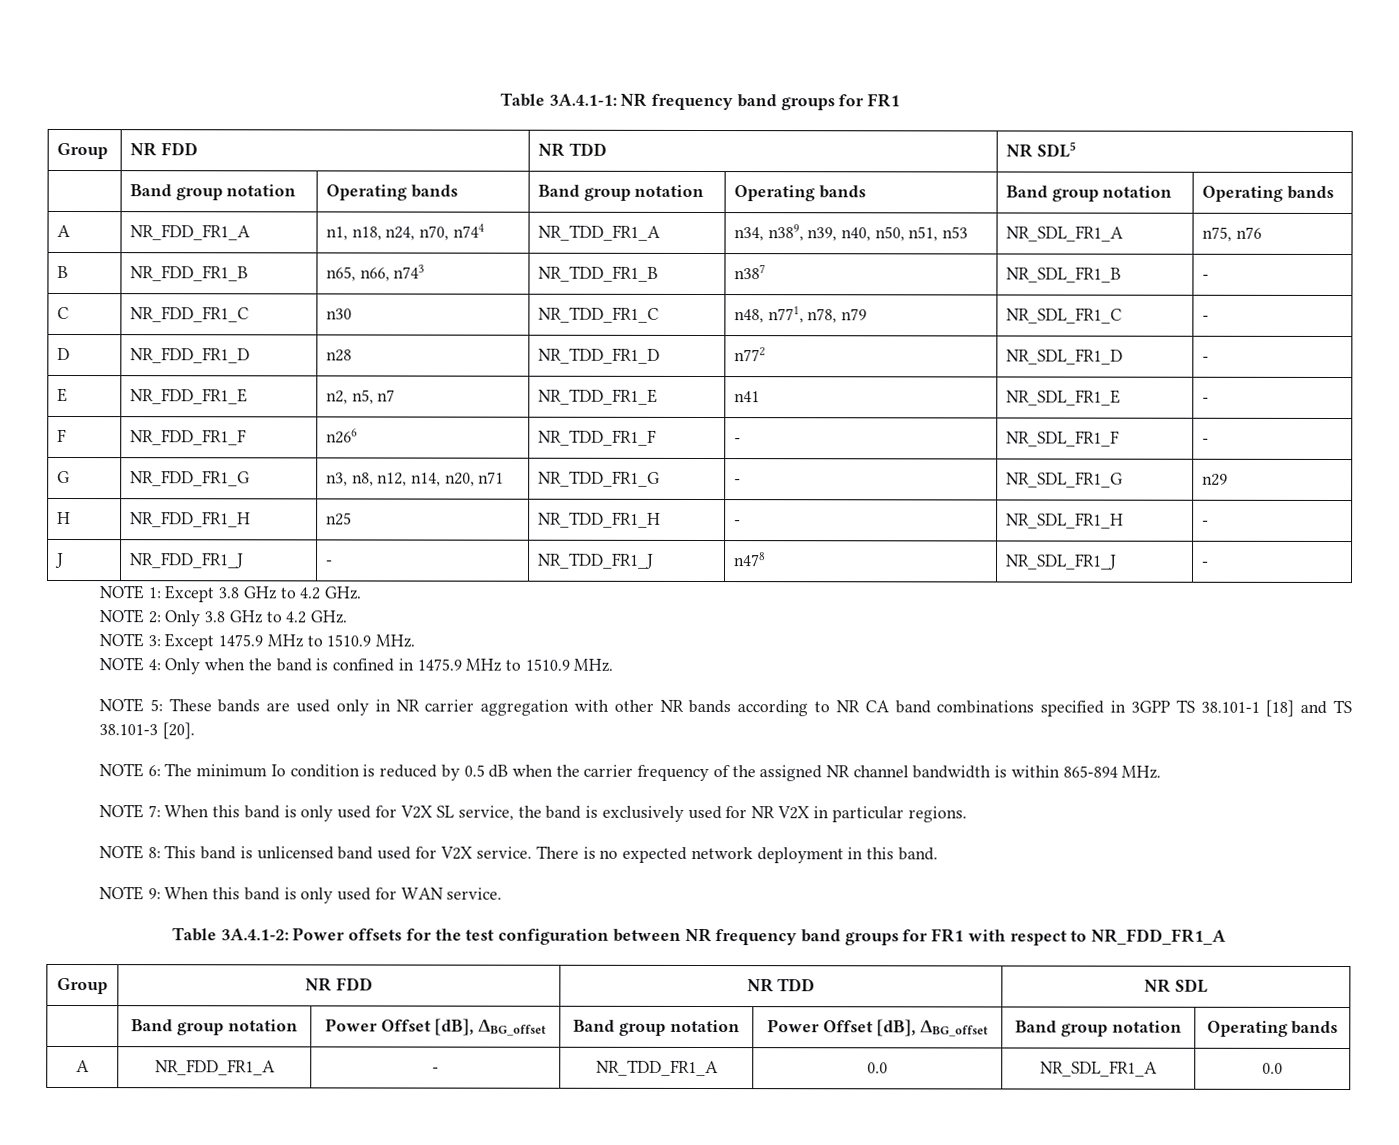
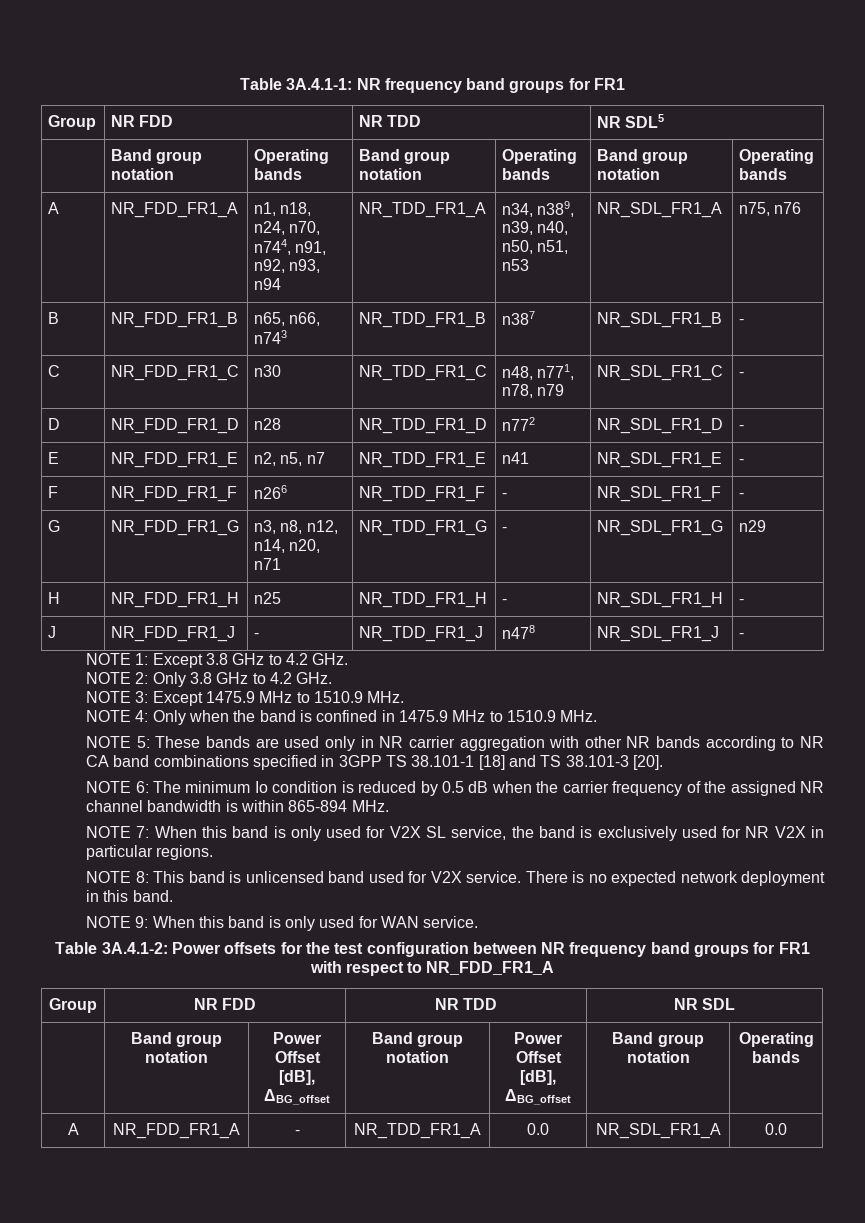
[452,223,485,238] n744 -> [254,239,327,255] [254,259,321,273] [254,278,282,290] n744, n91, n92, n93, n94

